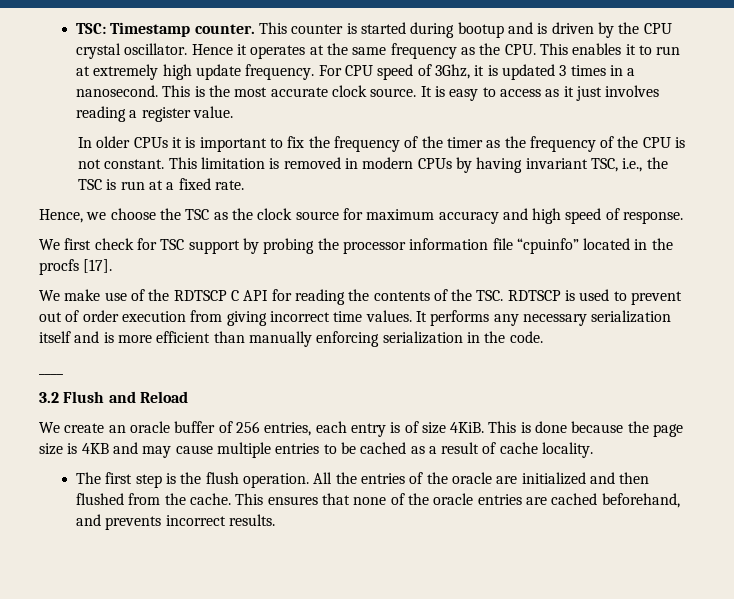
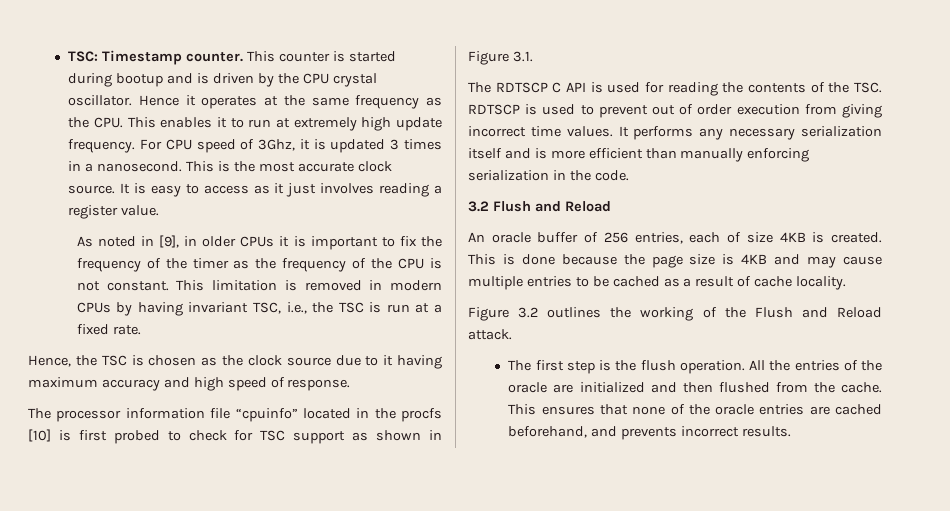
[78,137,93,148] In -> [76,235,198,248] As noted in [9], in
[86,208,363,220] we choose the TSC as the clock source for -> [75,355,442,369] the TSC is chosen as the clock source due to it having
[39,238,339,254] We first check for TSC support by probing the -> [28,408,51,419] The
[83,259,113,273] [39,289,170,301] [17]. // We make use of the -> [28,429,443,444] [468,51,533,65] [468,82,491,93] [10] is first probed to check for TSC support as shown in Figure 3.1. // The
(269, 295) none -> [590,82,641,93] is used
[39,373,63,375] // ____ -> (629, 175) none
[39,422,126,433] We create an -> [468,232,485,242] An
[350,421,485,437] entry is of size 4KiB. -> [727,232,882,243] of size 4KB is created.
(594, 450) none -> [468,307,882,321] [468,329,512,340] // Figure 3.2 outlines the working of the Flush and Reload attack.

